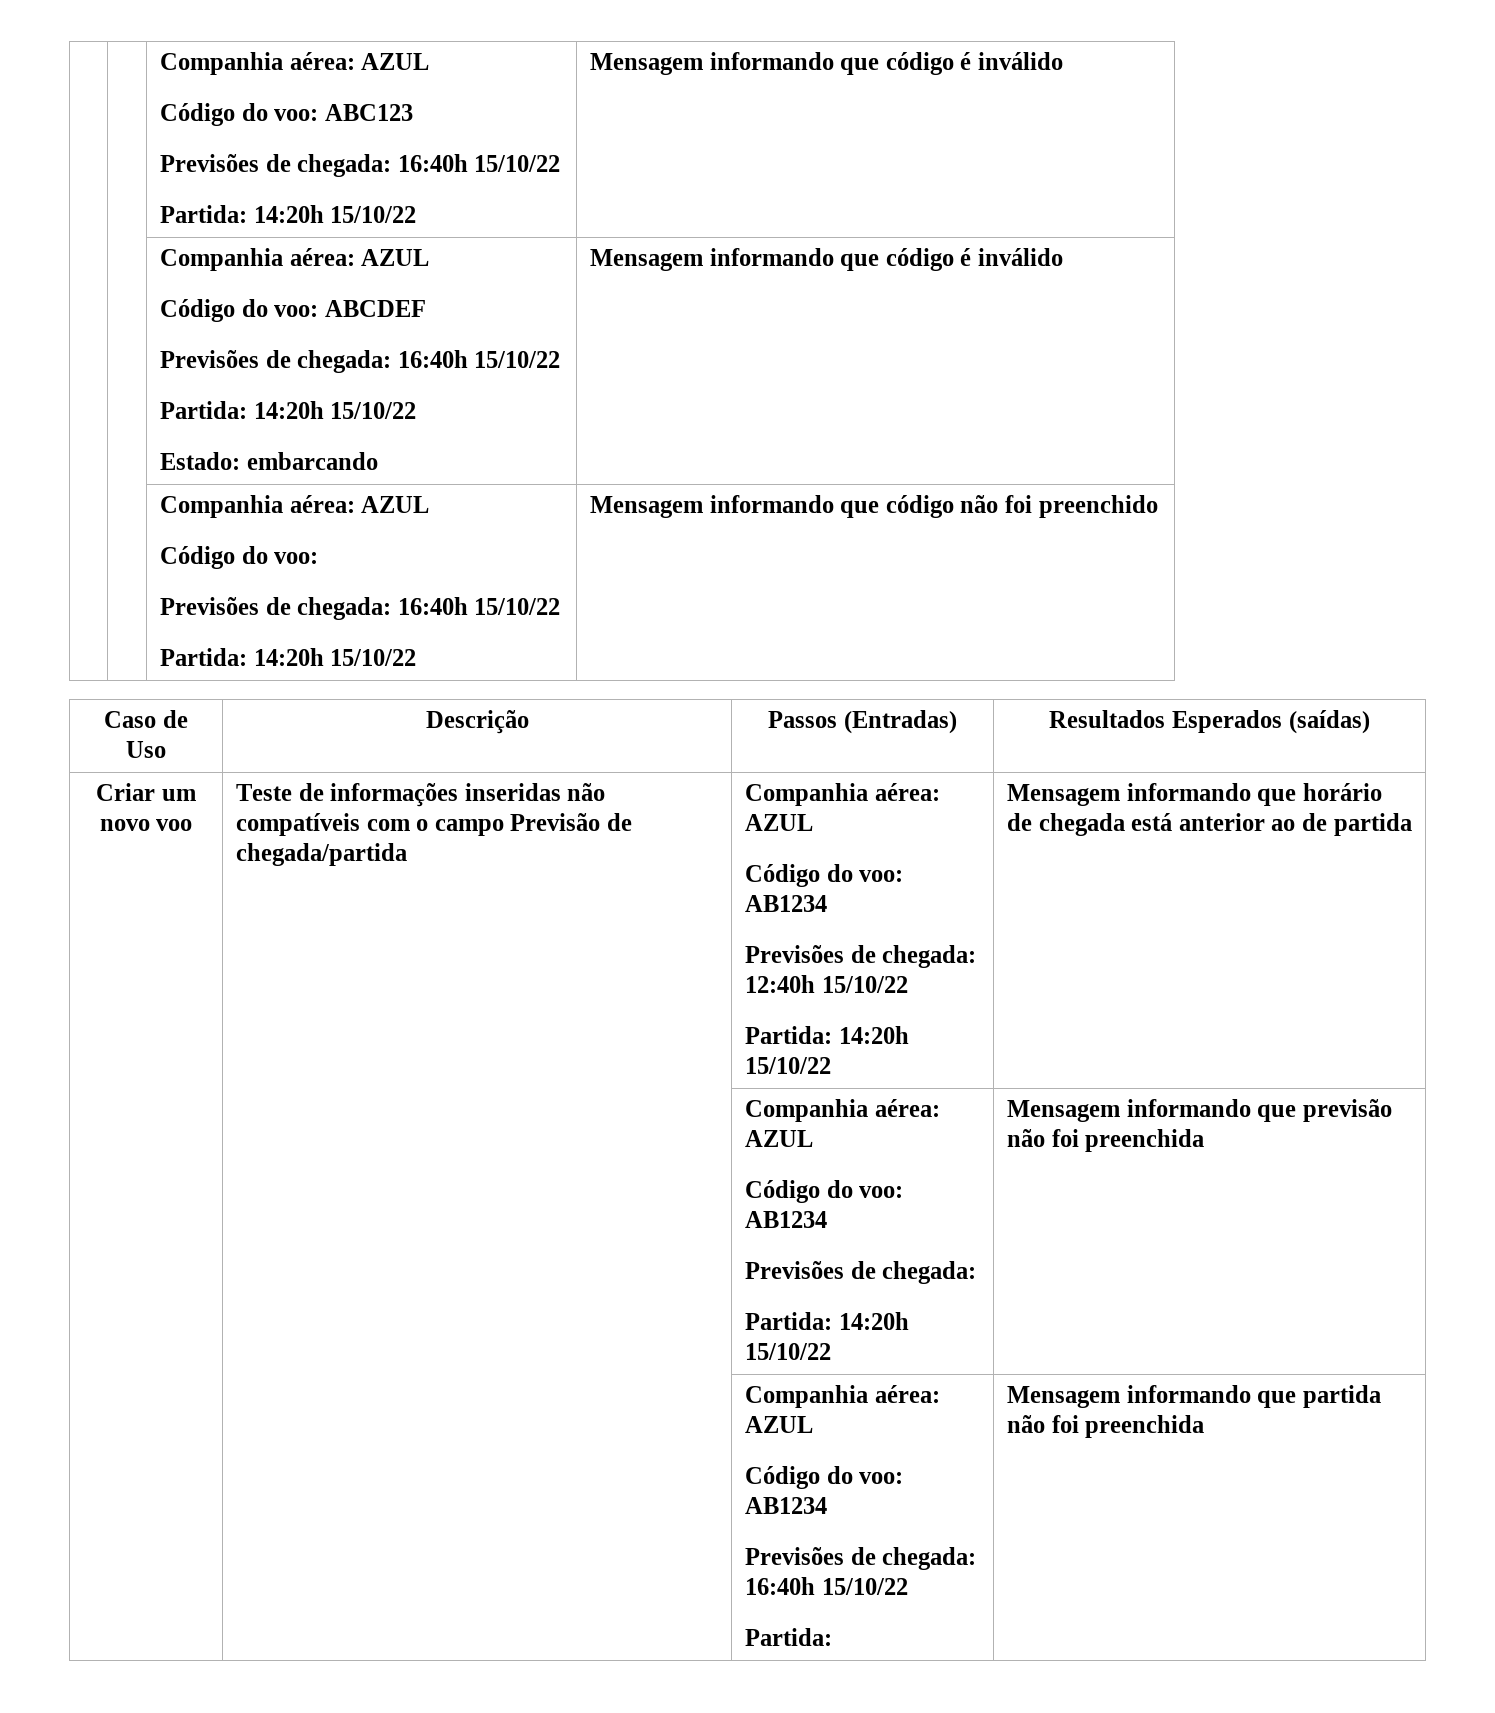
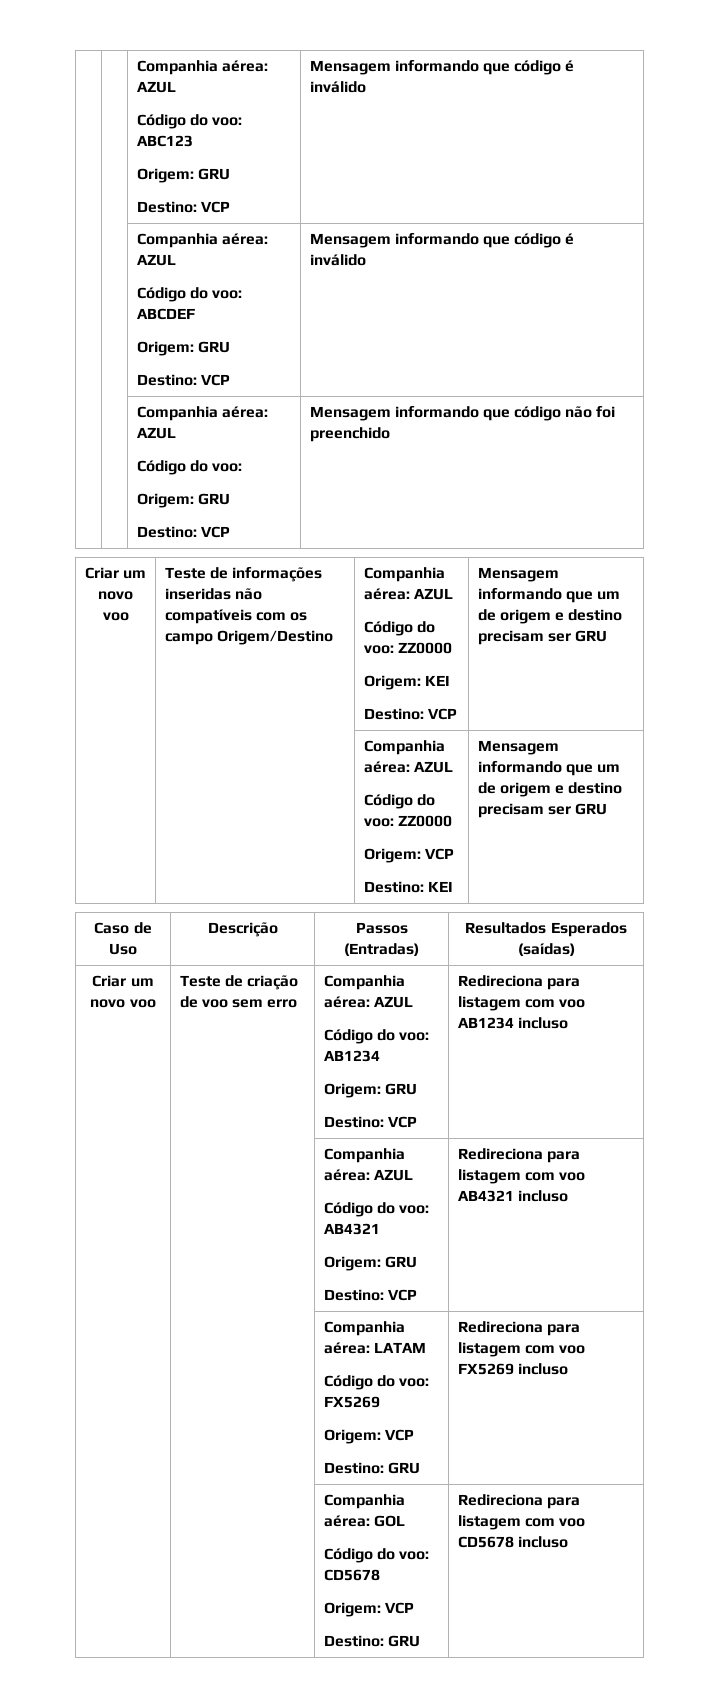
[160,154,561,177] [160,205,417,223] Previsões de chegada: 16:40h 15/10/22 // Partida: 14:20h 15/10/22 -> [136,168,230,183] [136,201,230,213] Origem: GRU // Destino: VCP
[160,350,561,373] [160,401,417,419] [160,452,378,470] Previsões de chegada: 16:40h 15/10/22 // Partida: 14:20h 15/10/22 // Estado: embarcando -> [136,341,230,356] [136,374,230,386] Origem: GRU // Destino: VCP
[160,597,561,620] [160,648,417,666] Previsões de chegada: 16:40h 15/10/22 // Partida: 14:20h 15/10/22 -> [136,493,230,508] [136,526,230,538] Origem: GRU // Destino: VCP
(1158, 506) none -> [84,567,147,579] [98,591,133,600] [102,612,129,621] [164,567,322,582] [164,588,262,600] [164,609,307,624] [164,630,333,645] [363,567,445,582] [363,588,453,600] [363,621,435,636] [363,642,452,654] [363,675,450,690] [363,708,457,720] [477,567,559,582] [477,588,620,603] [477,609,623,624] [477,630,607,645] [363,740,445,755] [363,761,453,773] [363,794,435,809] [363,815,452,827] [363,848,454,863] [363,881,453,893] [477,740,559,755] [477,761,620,776] [477,782,623,797] [477,803,607,818] // Criar um novo voo | Teste de informações inseridas não compatíveis com os campo Origem/Destino | Companhia aérea: AZUL // Código do voo: ZZ0000 // Origem: KEI // Destino: VCP | Mensagem informando que um de origem e destino precisam ser GRU // | | Companhia aérea: AZUL // Código do voo: ZZ0000 // Origem: VCP // Destino: KEI | Mensagem informando que um de origem e destino precisam ser GRU
[330,783,606,807] [236,813,633,836] [236,843,408,866] [745,783,940,806] [745,814,814,831] [745,864,904,887] [745,895,828,912] [745,945,977,968] [745,975,908,993] [745,1026,909,1044] [745,1057,832,1074] [1007,783,1382,806] [1007,813,1412,836] [745,1099,940,1122] [745,1130,814,1147] [745,1180,904,1203] [745,1211,828,1228] [745,1261,977,1284] [745,1312,909,1330] [745,1343,832,1360] [1007,1099,1392,1122] [1007,1129,1205,1152] [745,1385,940,1408] [745,1416,814,1433] [745,1466,904,1489] [745,1497,828,1514] [745,1547,977,1570] [745,1577,908,1595] [745,1628,833,1646] [1007,1385,1381,1408] [1007,1415,1205,1438] informações inseridas não compatíveis com o campo Previsão de chegada/partida | Companhia aérea: AZUL // Código do voo: AB1234 // Previsões de chegada: 12:40h 15/10/22 // Partida: 14:20h 15/10/22 | Mensagem informando que horário de chegada está anterior ao de partida // | | Companhia aérea: AZUL // Código do voo: AB1234 // Previsões de chegada: // Partida: 14:20h 15/10/22 | Mensagem informando que previsão não foi preenchida // | | Companhia aérea: AZUL // Código do voo: AB1234 // Previsões de chegada: 16:40h 15/10/22 // Partida: | Mensagem informando que partida não foi preenchida -> [246,975,298,990] [179,996,298,1008] [323,975,405,990] [323,996,413,1008] [323,1029,429,1044] [323,1050,380,1062] [323,1083,417,1098] [323,1116,417,1128] [457,975,580,990] [457,996,585,1011] [457,1017,568,1029] [323,1148,405,1163] [323,1169,413,1181] [323,1202,429,1217] [323,1223,380,1235] [323,1256,417,1271] [323,1289,417,1301] [457,1148,580,1163] [457,1169,585,1184] [457,1190,568,1202] [323,1321,405,1336] [323,1342,426,1354] [323,1375,429,1390] [323,1396,380,1408] [323,1429,414,1444] [323,1462,420,1474] [457,1321,580,1336] [457,1342,585,1357] [457,1363,568,1375] [323,1494,405,1509] [323,1515,405,1527] [323,1548,429,1563] [323,1569,380,1581] [323,1602,414,1617] [323,1635,420,1647] [457,1494,580,1509] [457,1515,585,1530] [457,1536,568,1548] criação de voo sem erro | Companhia aérea: AZUL // Código do voo: AB1234 // Origem: GRU // Destino: VCP | Redireciona para listagem com voo AB1234 incluso // | | Companhia aérea: AZUL // Código do voo: AB4321 // Origem: GRU // Destino: VCP | Redireciona para listagem com voo AB4321 incluso // | | Companhia aérea: LATAM // Código do voo: FX5269 // Origem: VCP // Destino: GRU | Redireciona para listagem com voo FX5269 incluso // | | Companhia aérea: GOL // Código do voo: CD5678 // Origem: VCP // Destino: GRU | Redireciona para listagem com voo CD5678 incluso

